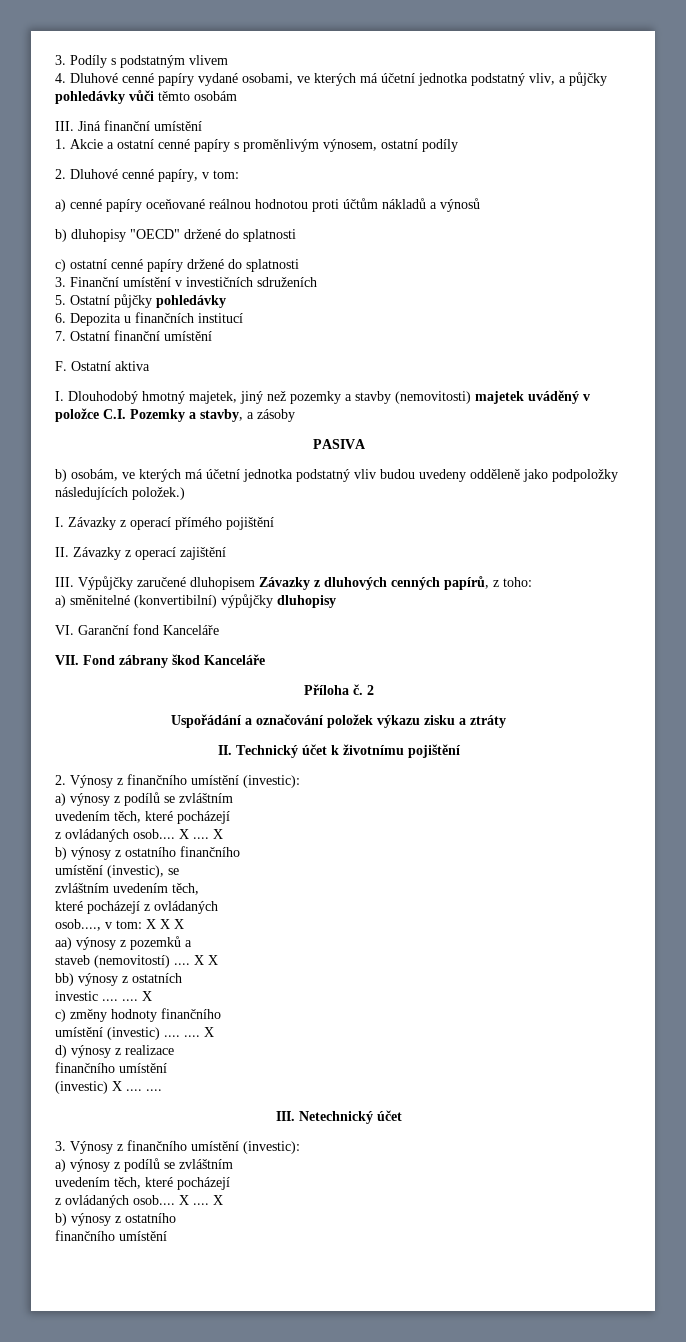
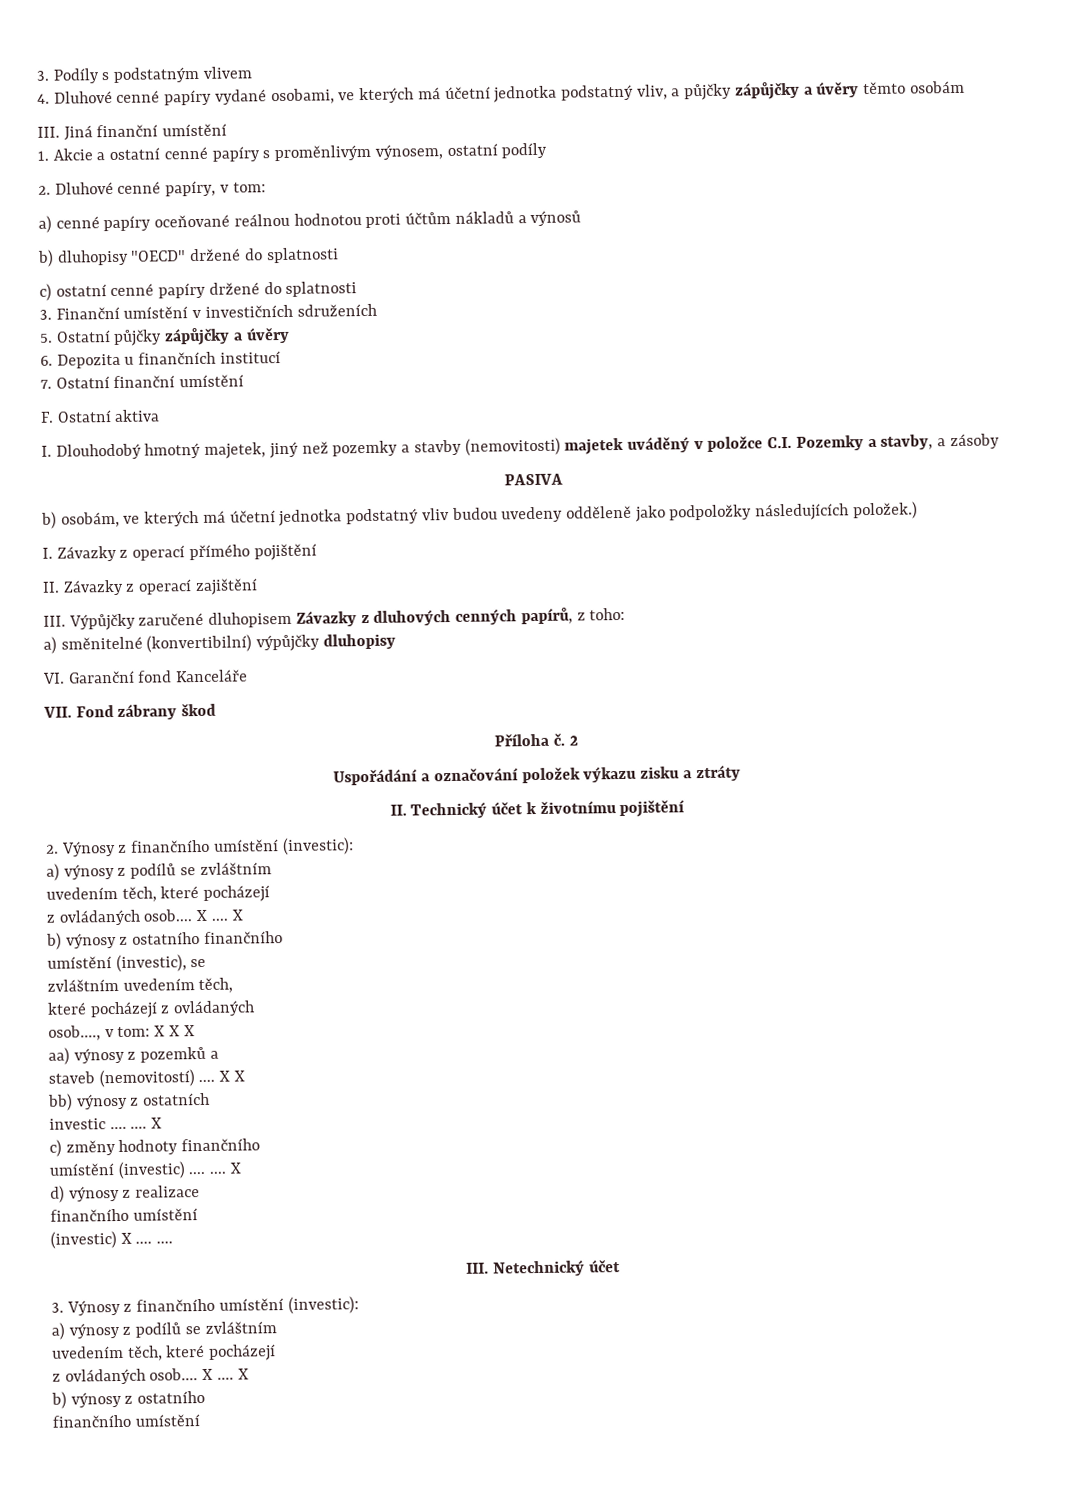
[55,90,154,104] pohledávky vůči -> [734,81,860,100] zápůjčky a úvěry
[156,295,226,308] pohledávky -> [164,326,290,346] zápůjčky a úvěry
[204,654,265,665] Kanceláře -> (217, 709) none

